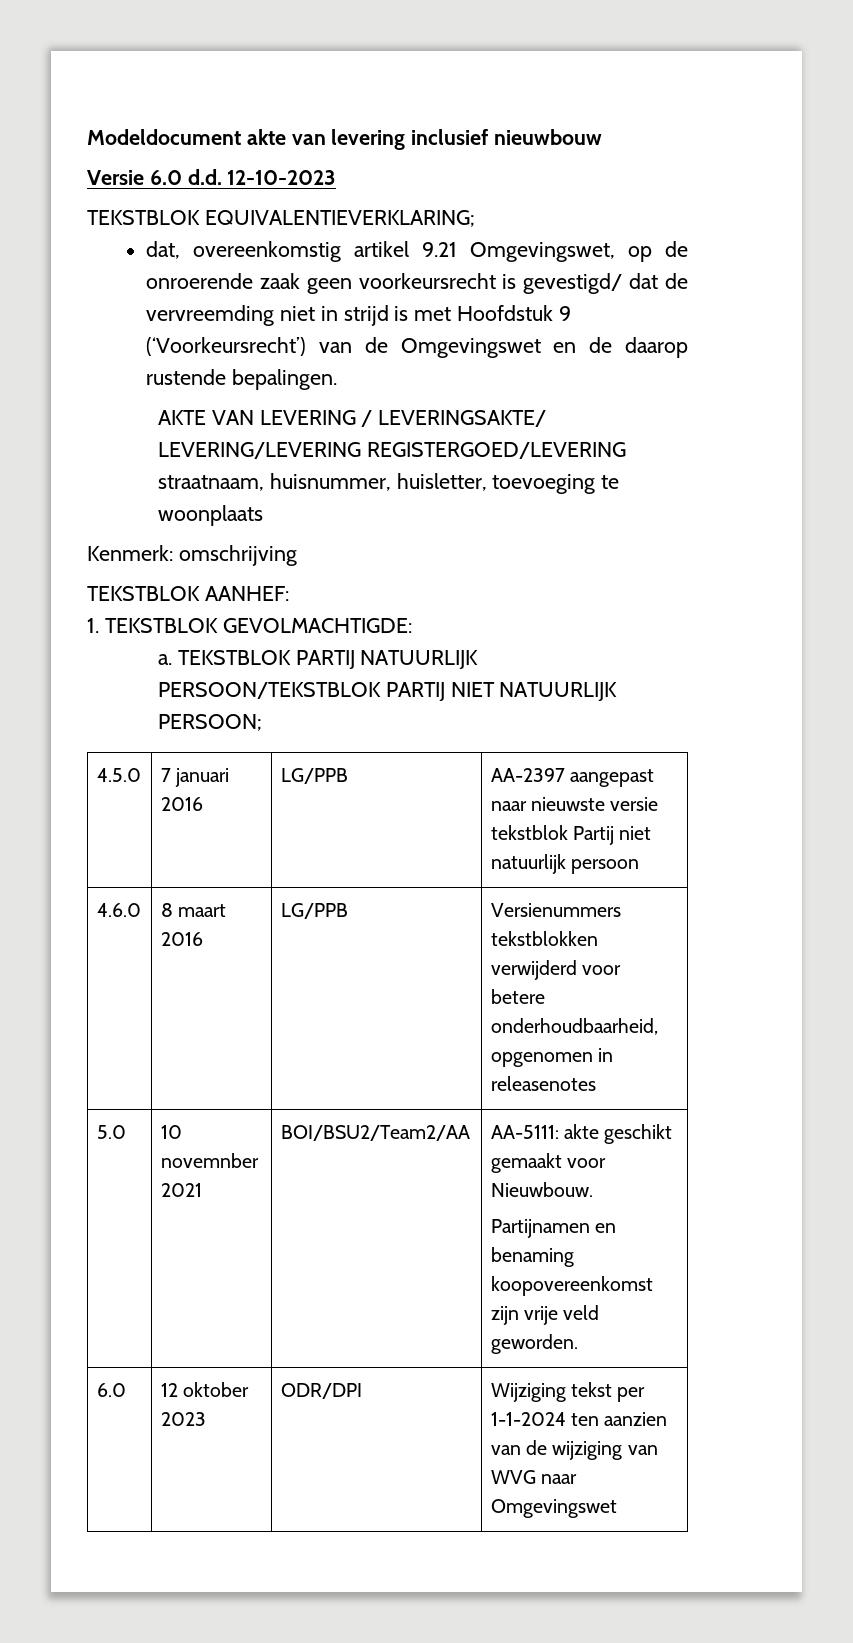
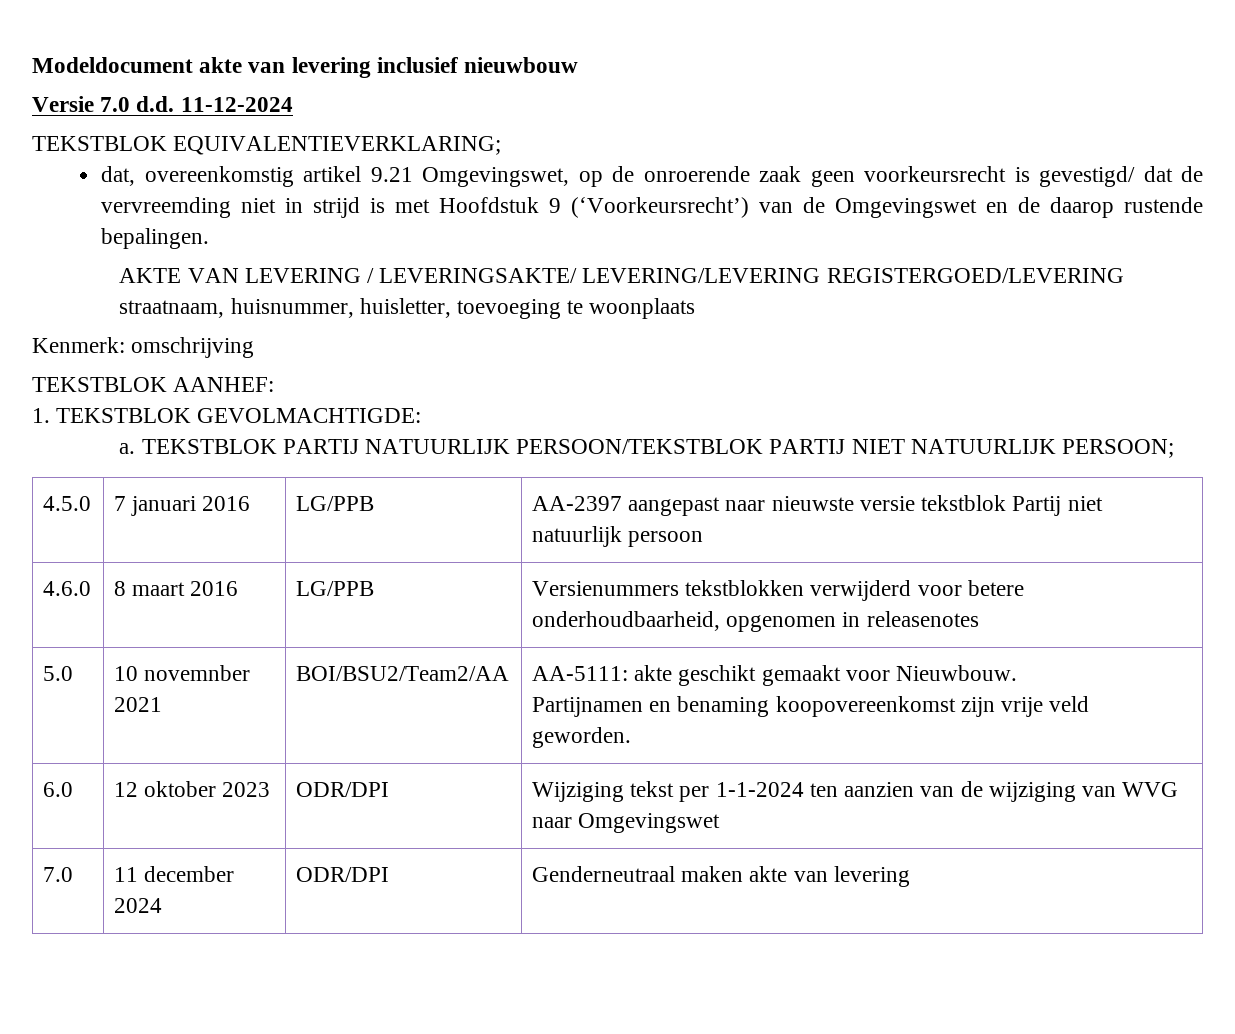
[149,169,337,185] 6.0 d.d. 12-10-2023 -> [100,96,293,112] 7.0 d.d. 11-12-2024
(617, 1508) none -> [43,867,74,882] [114,866,235,882] [114,898,163,913] [296,867,390,882] [532,866,910,887] // 7.0 | 11 december 2024 | ODR/DPI | Genderneutraal maken akte van levering

